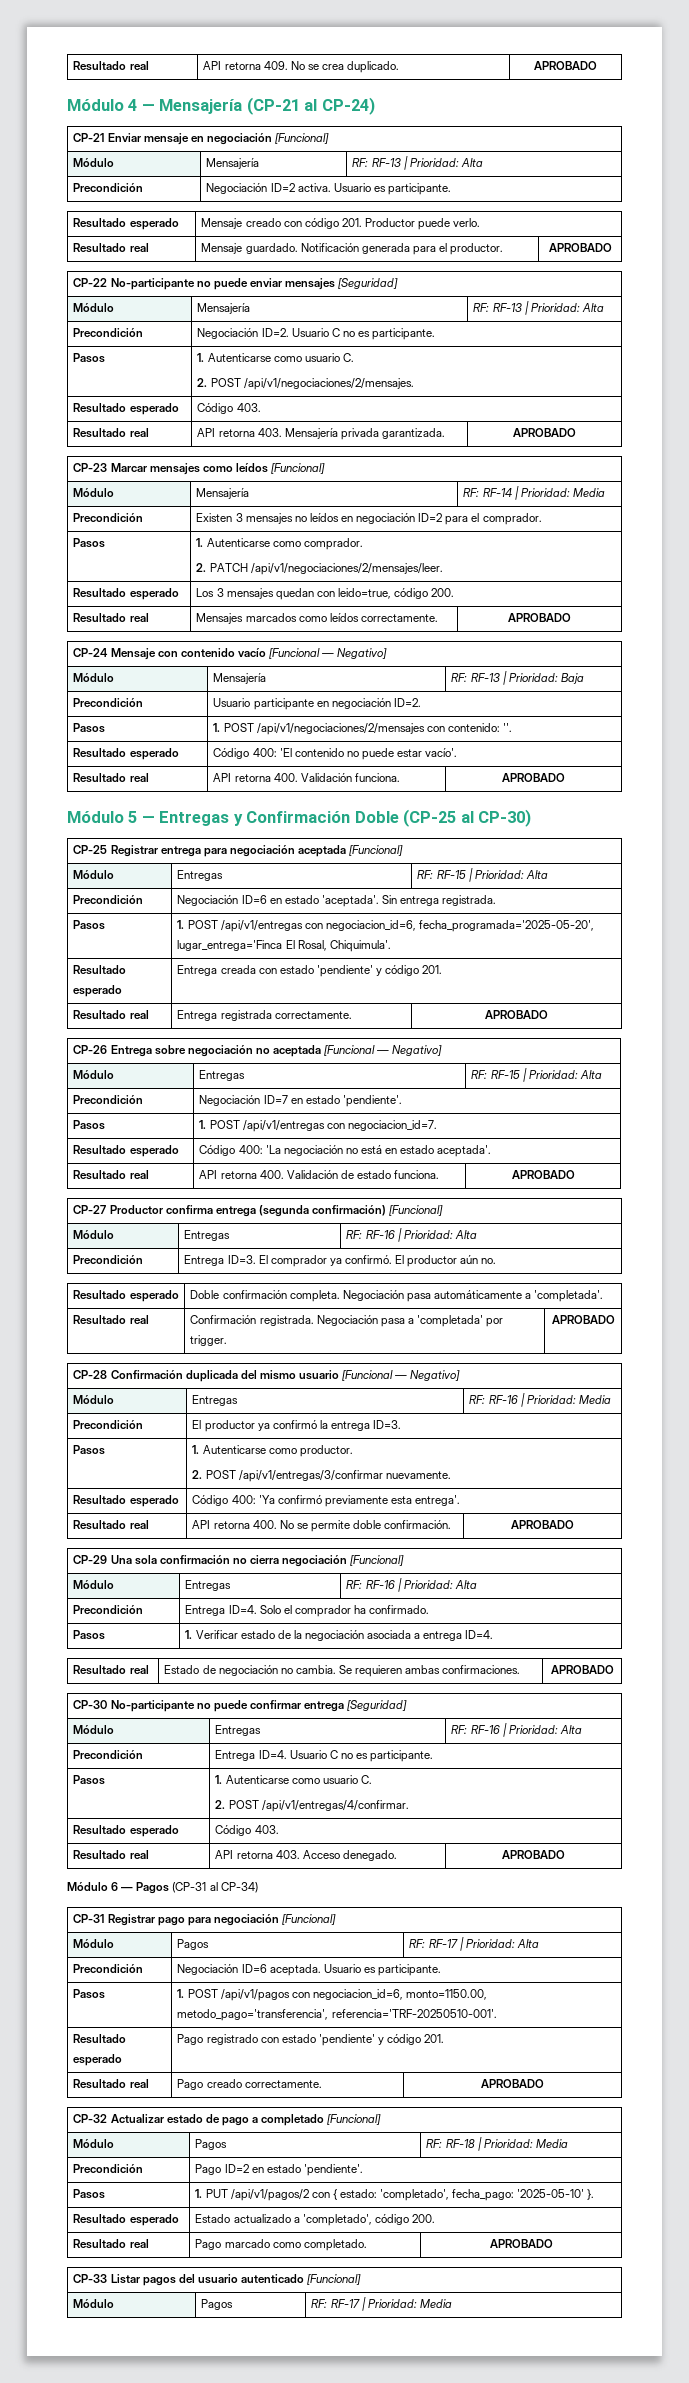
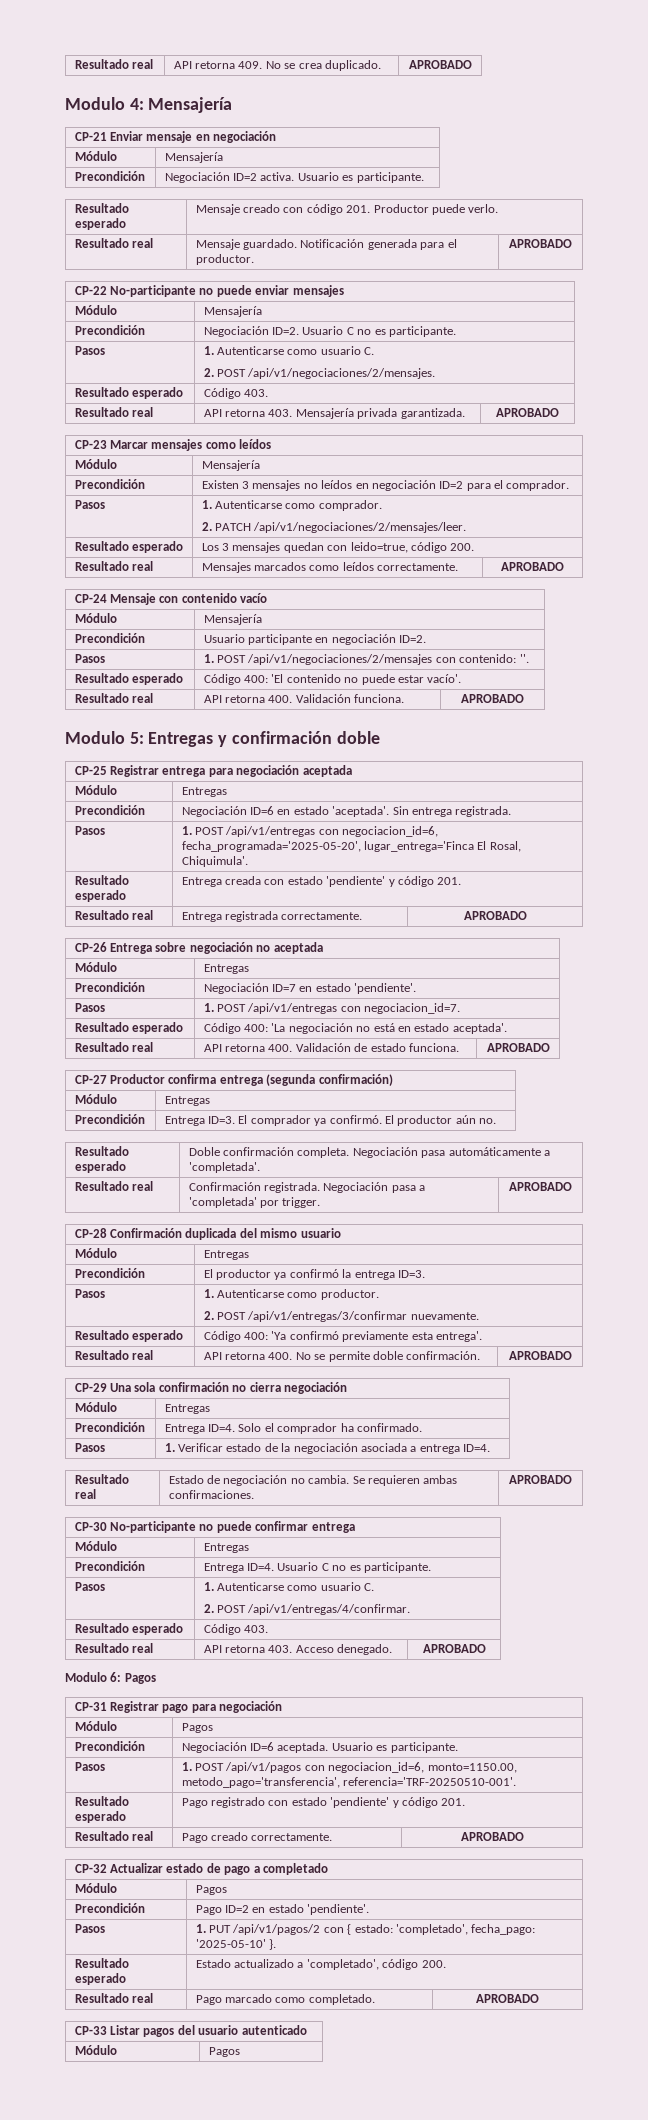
[67,97,375,115] Módulo 4 — Mensajería (CP-21 al CP-24) -> [65,97,233,113] Modulo 4: Mensajería
[274,133,329,144] [73,158,115,167] [206,158,260,169] [352,156,483,170] [Funcional] // Módulo | Mensajería | RF: RF-13 | Prioridad: Alta -> [74,151,117,161] [164,152,223,163] // Módulo | Mensajería
[338,278,399,289] [73,303,115,312] [197,303,251,314] [473,301,604,315] [Seguridad] // Módulo | Mensajería | RF: RF-13 | Prioridad: Alta -> [74,305,117,315] [203,306,262,317] // Módulo | Mensajería
[270,463,325,474] [73,488,115,497] [196,488,250,499] [463,486,605,500] [Funcional] // Módulo | Mensajería | RF: RF-14 | Prioridad: Media -> [74,459,117,469] [201,460,260,471] // Módulo | Mensajería
[268,648,388,659] [73,673,115,682] [213,673,267,684] [451,671,584,685] [Funcional — Negativo] // Módulo | Mensajería | RF: RF-13 | Prioridad: Baja -> [74,613,117,623] [203,614,262,625] // Módulo | Mensajería
[67,809,532,827] Módulo 5 — Entregas y Confirmación Doble (CP-25 al CP-30) -> [65,731,380,747] Modulo 5: Entregas y confirmación doble
[349,845,404,856] [73,870,115,879] [177,870,224,881] [417,868,548,882] [Funcional] // Módulo | Entregas | RF: RF-15 | Prioridad: Alta -> [74,785,117,795] [181,787,227,797] // Módulo | Entregas
[324,1045,443,1056] [73,1070,115,1079] [199,1070,246,1081] [471,1068,602,1082] [Funcional — Negativo] // Módulo | Entregas | RF: RF-15 | Prioridad: Alta -> [74,962,117,972] [203,964,249,974] // Módulo | Entregas
[389,1205,444,1216] [73,1230,115,1239] [184,1230,231,1241] [346,1228,477,1242] [Funcional] // Módulo | Entregas | RF: RF-16 | Prioridad: Alta -> [74,1094,117,1104] [164,1096,210,1106] // Módulo | Entregas
[342,1370,461,1381] [73,1395,115,1404] [192,1395,239,1406] [469,1393,611,1407] [Funcional — Negativo] // Módulo | Entregas | RF: RF-16 | Prioridad: Media -> [74,1248,117,1258] [203,1250,249,1260] // Módulo | Entregas
[350,1555,405,1566] [73,1580,115,1589] [185,1580,232,1591] [346,1578,477,1592] [Funcional] // Módulo | Entregas | RF: RF-16 | Prioridad: Alta -> [74,1402,117,1412] [164,1404,210,1414] // Módulo | Entregas
[347,1700,408,1711] [73,1725,115,1734] [215,1725,262,1736] [451,1723,582,1737] [Seguridad] // Módulo | Entregas | RF: RF-16 | Prioridad: Alta -> [74,1541,117,1551] [203,1543,249,1553] // Módulo | Entregas
[67,1882,258,1894] Módulo 6 — Pagos (CP-31 al CP-34) -> [65,1672,156,1684] Modulo 6: Pagos
[281,1914,336,1925] [73,1939,115,1948] [177,1939,210,1950] [409,1937,539,1951] [Funcional] // Módulo | Pagos | RF: RF-17 | Prioridad: Alta -> [74,1721,117,1731] [181,1723,213,1733] // Módulo | Pagos
[327,2114,382,2125] [73,2139,115,2148] [195,2139,228,2150] [426,2137,568,2151] [Funcional] // Módulo | Pagos | RF: RF-18 | Prioridad: Media -> [74,1883,117,1893] [195,1885,227,1895] // Módulo | Pagos
[307,2274,362,2285] [73,2299,115,2308] [201,2299,234,2310] [311,2297,452,2311] [Funcional] // Módulo | Pagos | RF: RF-17 | Prioridad: Media -> [74,2045,117,2055] [208,2047,240,2057] // Módulo | Pagos

